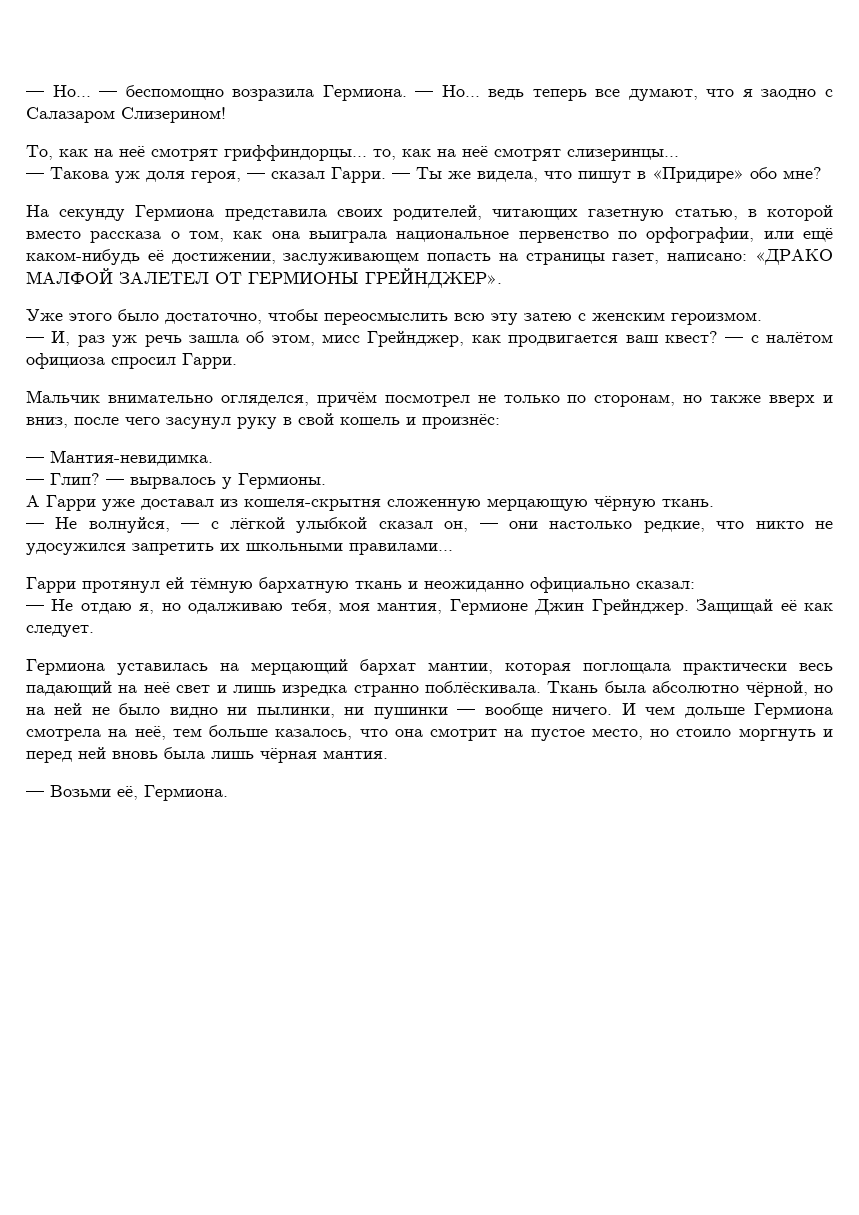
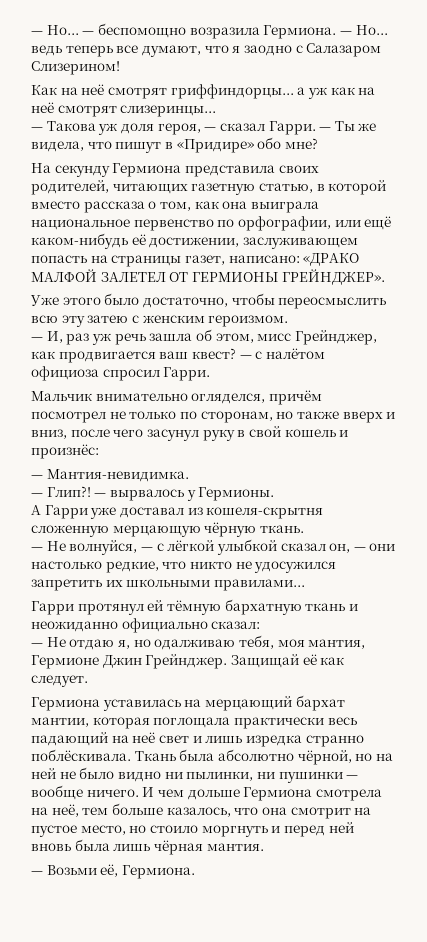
[26,145,88,160] То, как -> [31,85,57,95] Как
[373,149,396,160] то, -> [297,87,327,99] а уж
[50,473,100,485] Глип? -> [46,486,91,497] Глип?!

